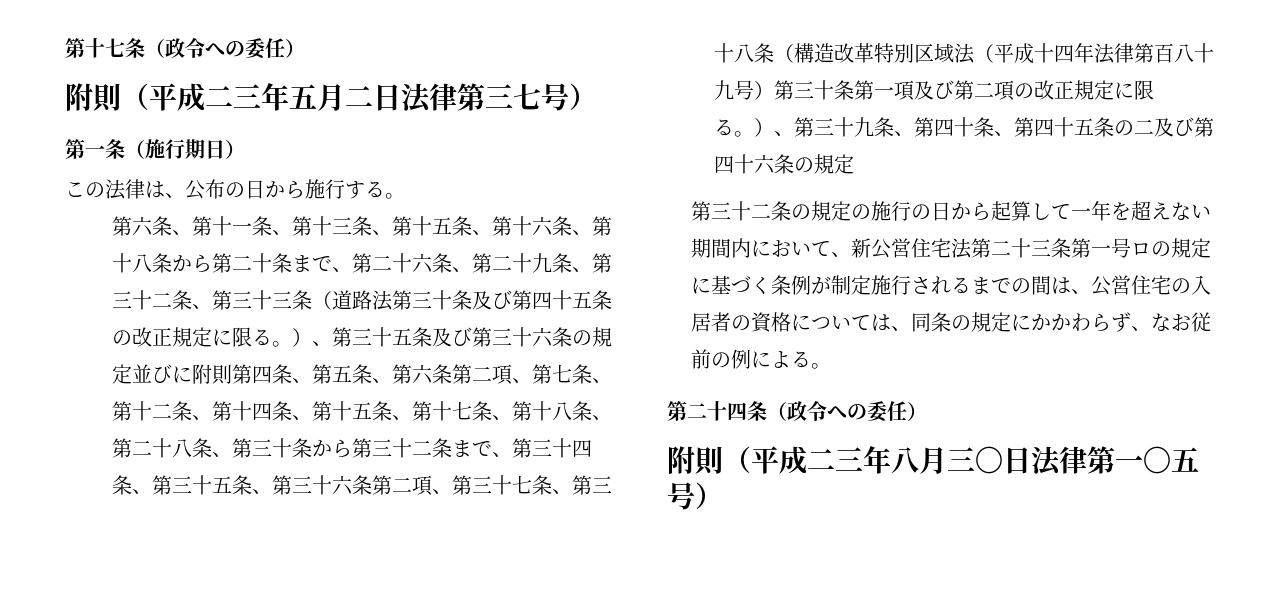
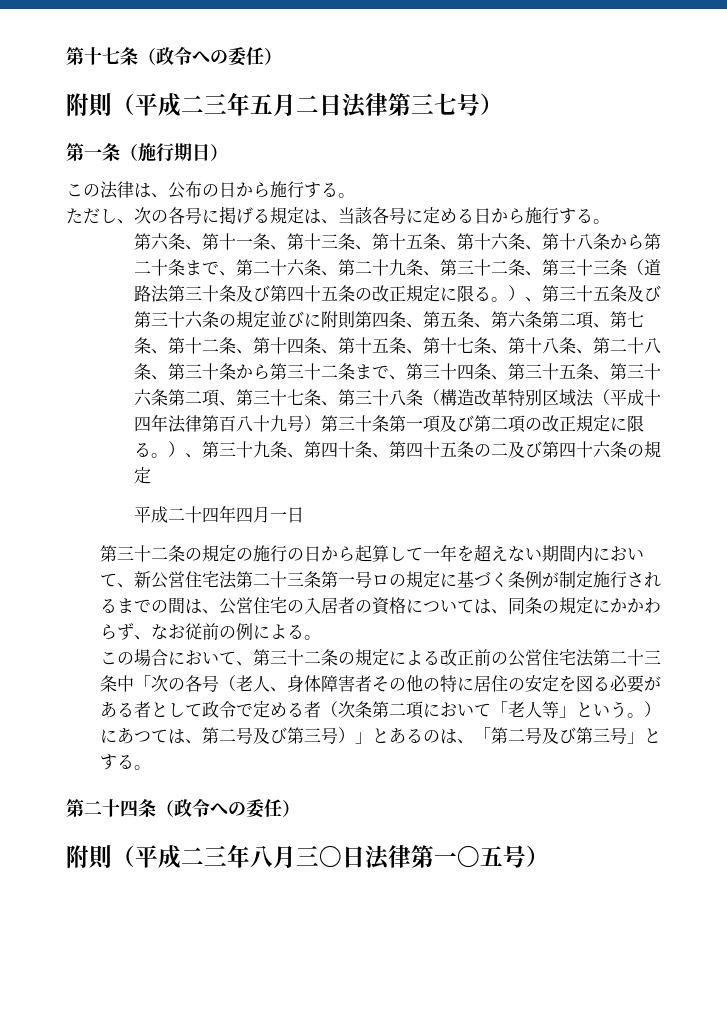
(405, 196) none -> [66,206,610,225] // ただし、次の各号に掲げる規定は、当該各号に定める日から施行する。
(855, 164) none -> [133,505,304,523] // 平成二十四年四月一日
(831, 366) none -> [99,649,661,667] [99,675,661,693] [99,701,661,719] [99,727,661,744] [99,754,151,770] // この場合において、第三十二条の規定による改正前の公営住宅法第二十三条中「次の各号（老人、身体障害者その他の特に居住の安定を図る必要がある者として政令で定める者（次条第二項において「老人等」という。）にあつては、第二号及び第三号）」とあるのは、「第二号及び第三号」とする。

